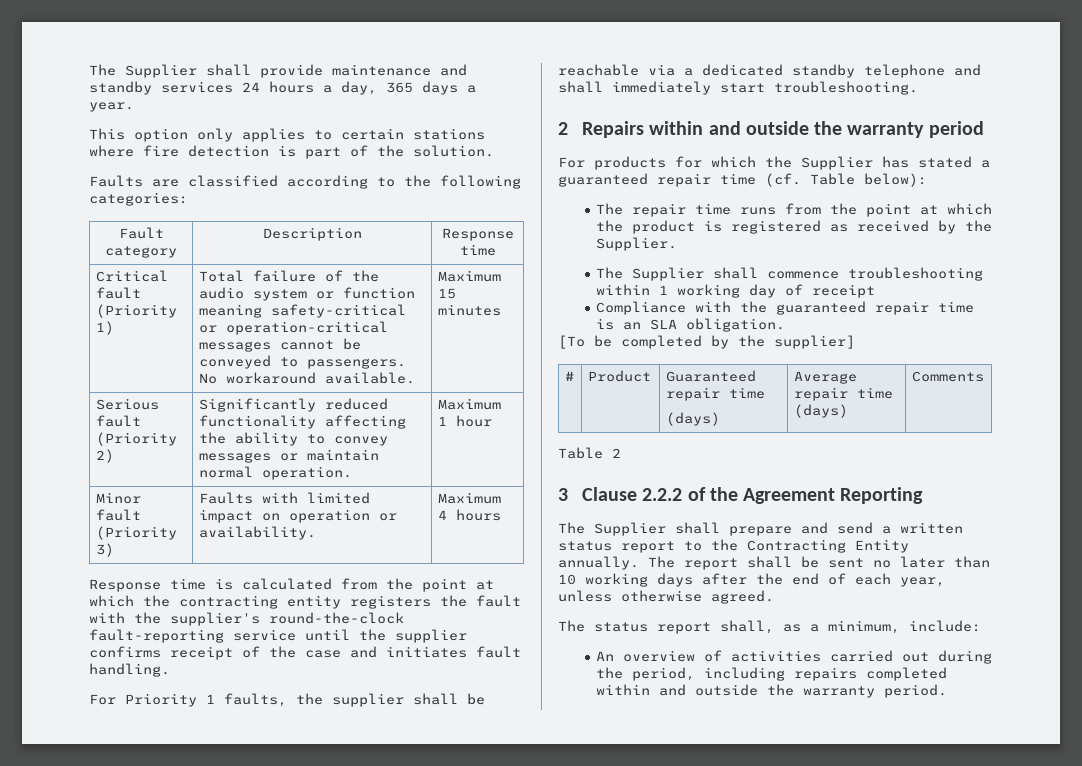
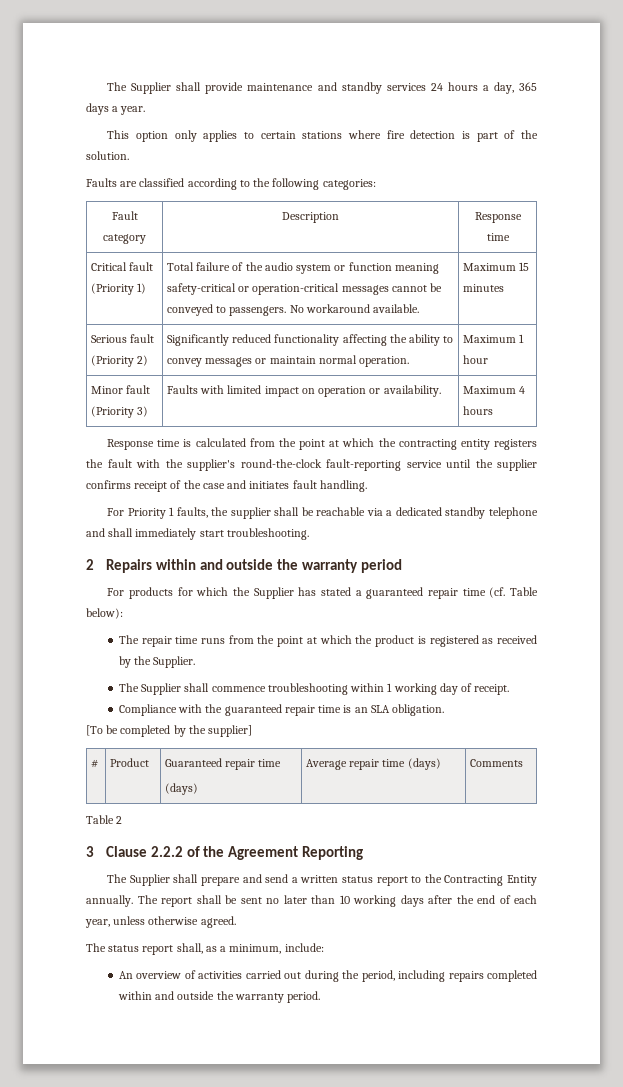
[812,284,876,298] receipt -> [474,684,510,695] receipt.

